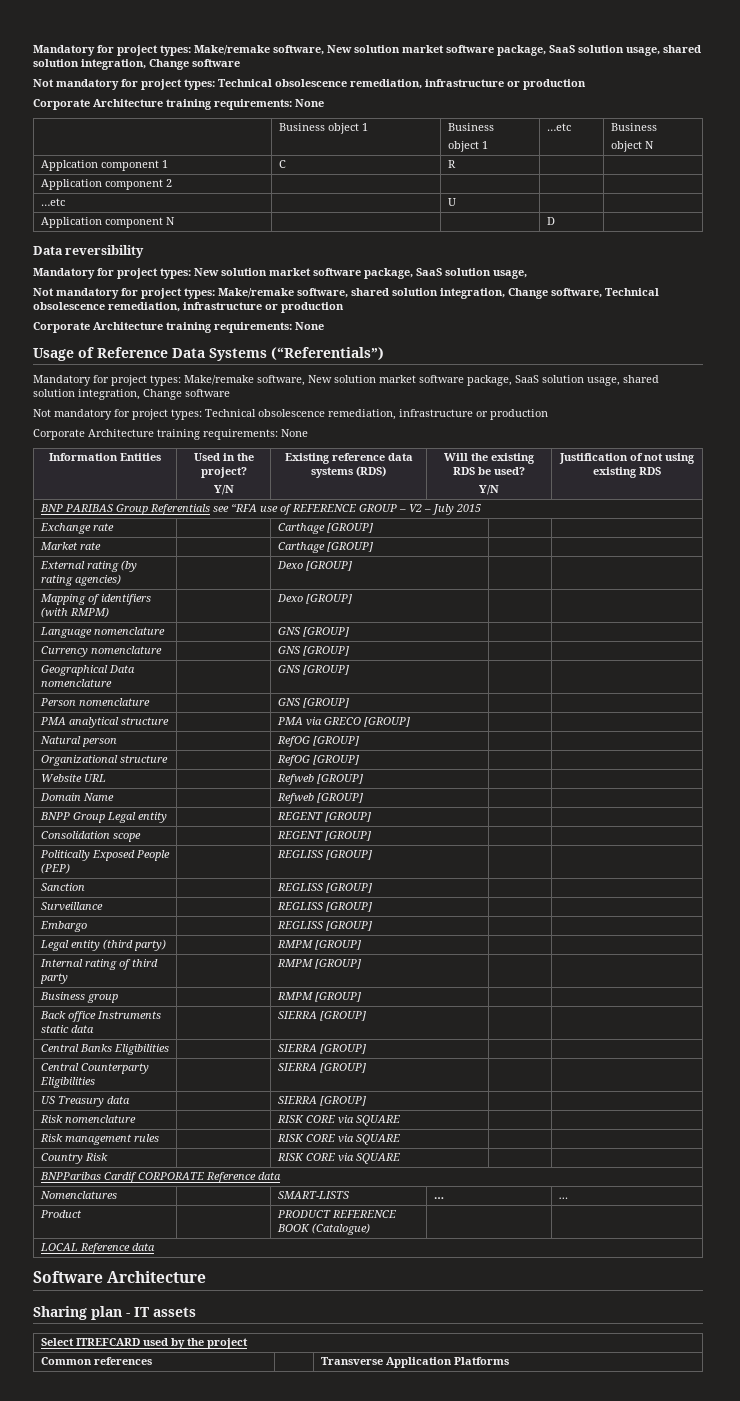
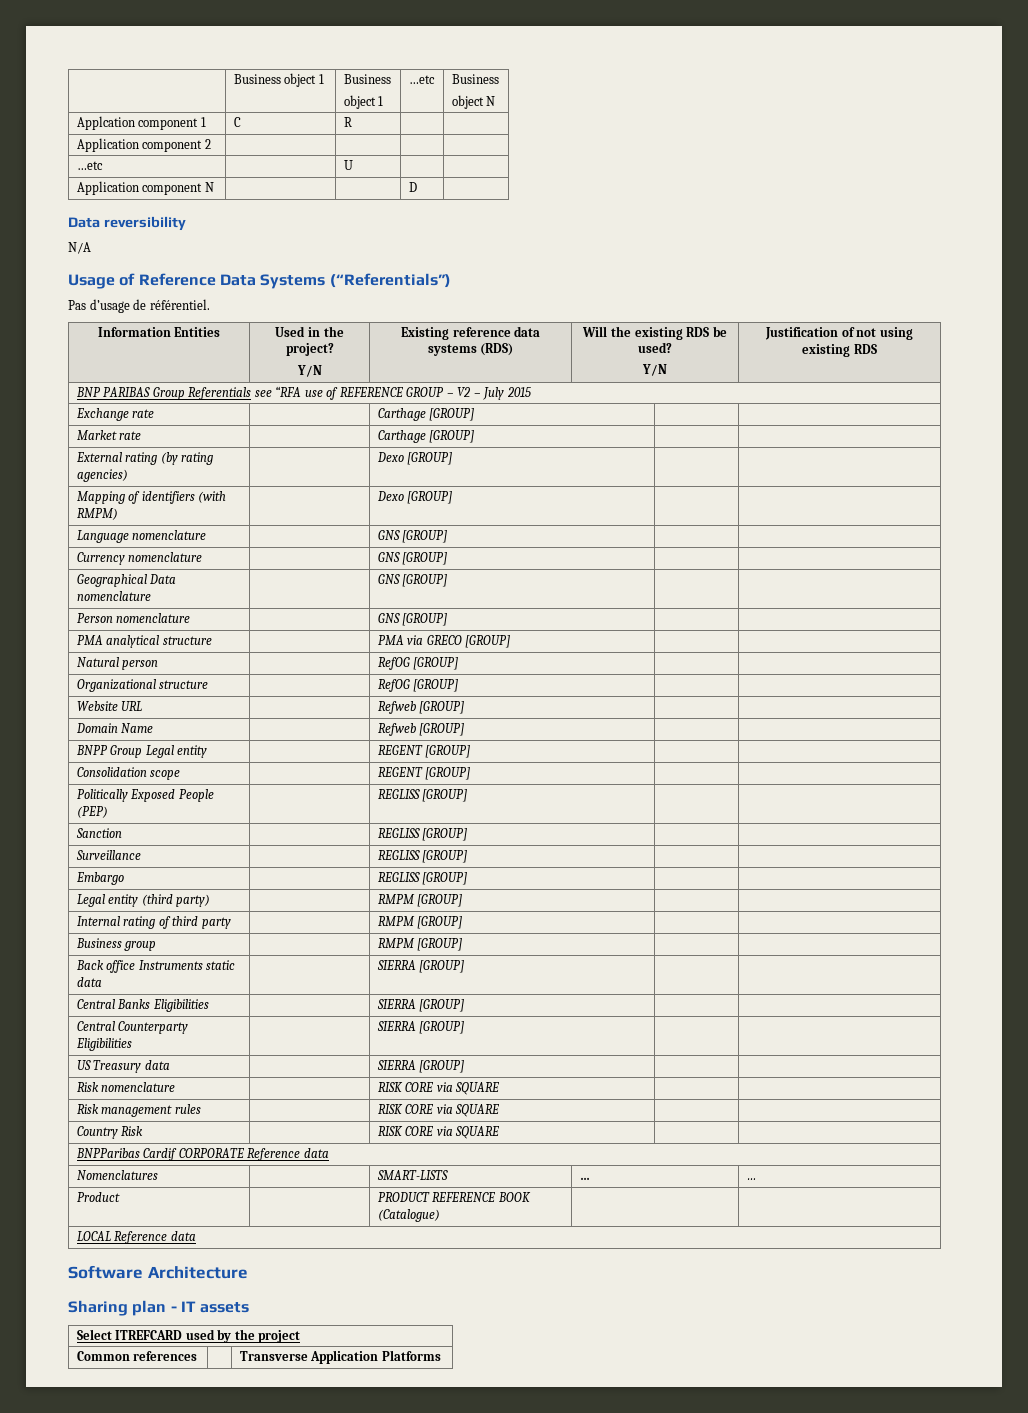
[33,45,701,56] [33,59,240,70] [33,79,586,90] [33,99,324,110] Mandatory for project types: Make/remake software, New solution market software package, SaaS solution usage, shared solution integration, Change software // Not mandatory for project types: Technical obsolescence remediation, infrastructure or production // Corporate Architecture training requirements: None // -> (233, 79) none
[33,268,527,279] [33,288,659,299] [33,302,344,313] [33,322,324,333] Mandatory for project types: New solution market software package, SaaS solution usage, // Not mandatory for project types: Make/remake software, shared solution integration, Change software, Technical obsolescence remediation, infrastructure or production // Corporate Architecture training requirements: None -> [68,242,91,254] N/A
[33,375,659,386] [33,389,230,400] [33,409,548,420] [33,429,308,440] Mandatory for project types: Make/remake software, New solution market software package, SaaS solution usage, shared solution integration, Change software // Not mandatory for project types: Technical obsolescence remediation, infrastructure or production // Corporate Architecture training requirements: None -> [68,299,210,313] Pas d’usage de référentiel.

